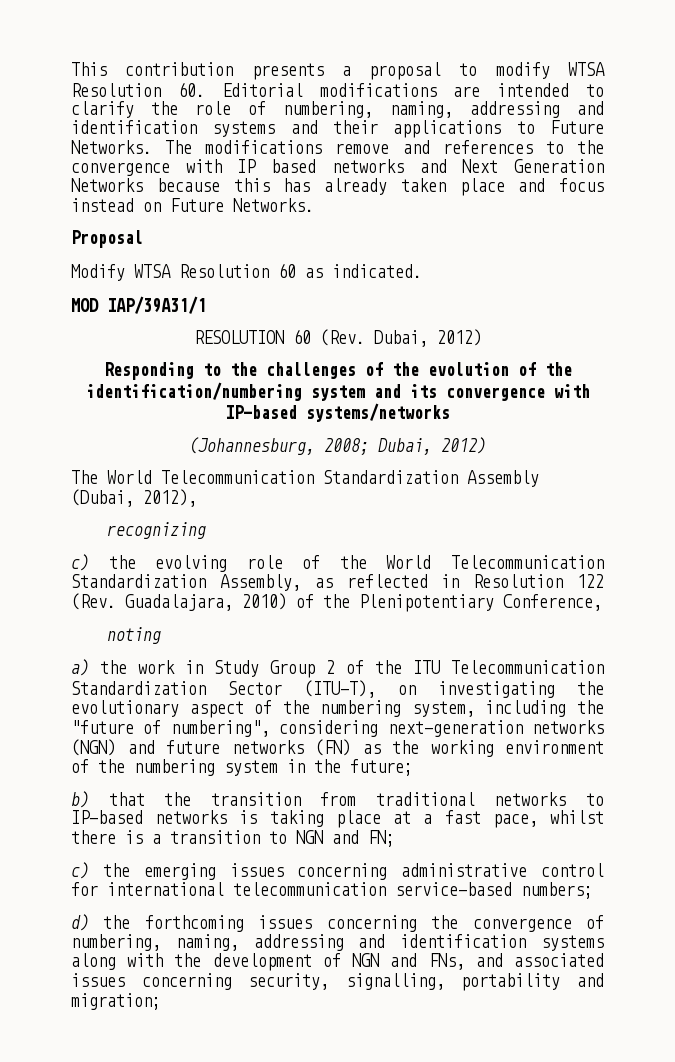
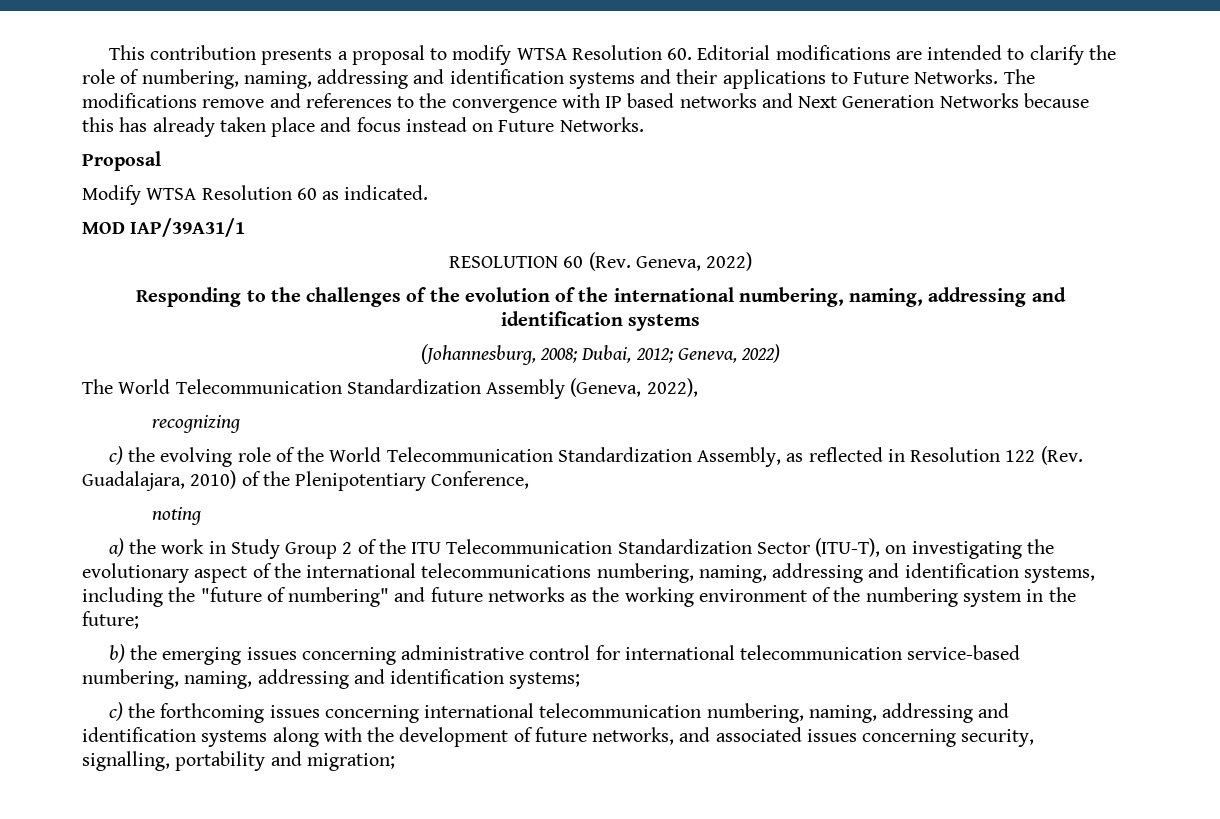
[373,329,482,347] Dubai, 2012) -> [635,252,753,271] Geneva, 2022)
[85,382,590,401] [225,403,450,422] identification/numbering system and its convergence with IP-based systems/networks -> [613,287,1066,307] [500,311,701,331] international numbering, naming, addressing and identification systems
[441,437,486,454] 2012) -> [635,344,781,363] 2012; Geneva, 2022)
[71,489,197,507] (Dubai, 2012), -> [570,378,698,397] (Geneva, 2022),
[320,700,604,717] [71,720,604,737] [71,739,116,756] numbering system, including the "future of numbering", considering next-generation networks (NGN) -> [306,563,1095,583] [82,587,390,607] international telecommunications numbering, naming, addressing and identification systems, including the "future of numbering"
[315,739,351,756] (FN) -> (565, 594) none
[108,792,604,806] [71,810,604,828] [71,830,395,847] [71,862,89,879] that the transition from traditional networks to IP-based networks is taking place at a fast pace, whilst there is a transition to NGN and FN; // c) -> (125, 653) none
[521,882,593,899] [71,914,89,931] numbers; // d) -> [82,669,581,689] [108,702,123,721] numbering, naming, addressing and identification systems; // c)
[431,915,604,932] the convergence of -> [424,703,702,718] international telecommunication
[352,953,465,970] NGN and FNs, -> [534,727,675,745] future networks,

